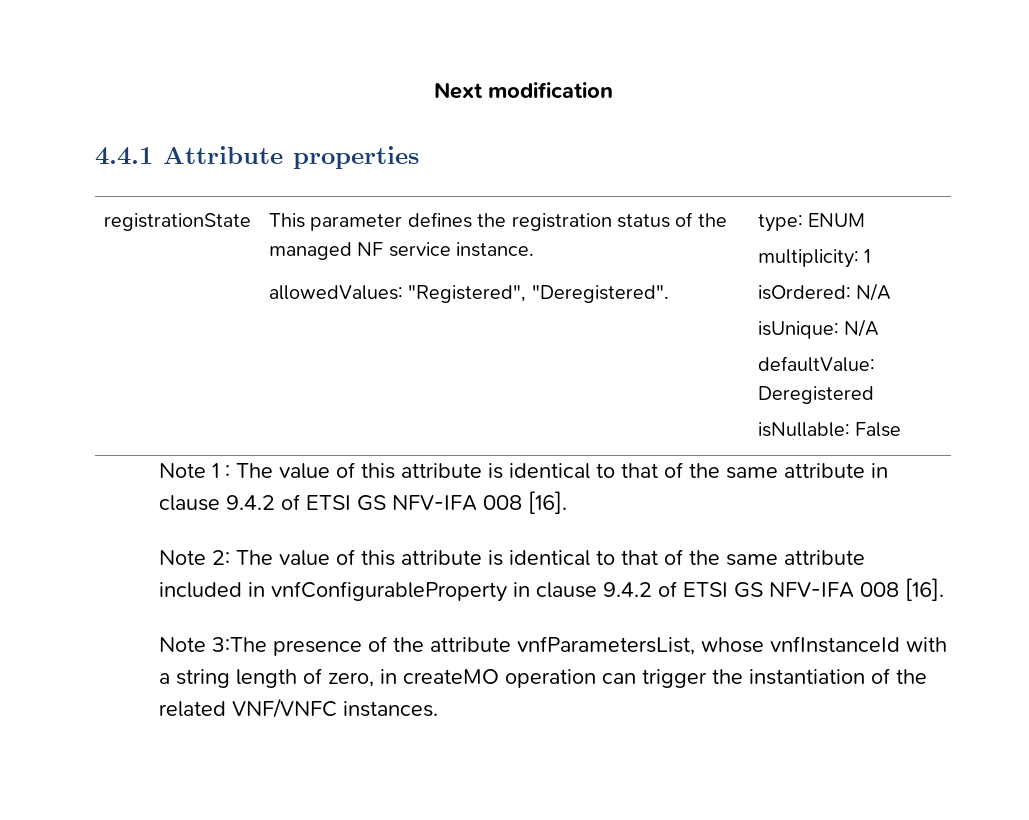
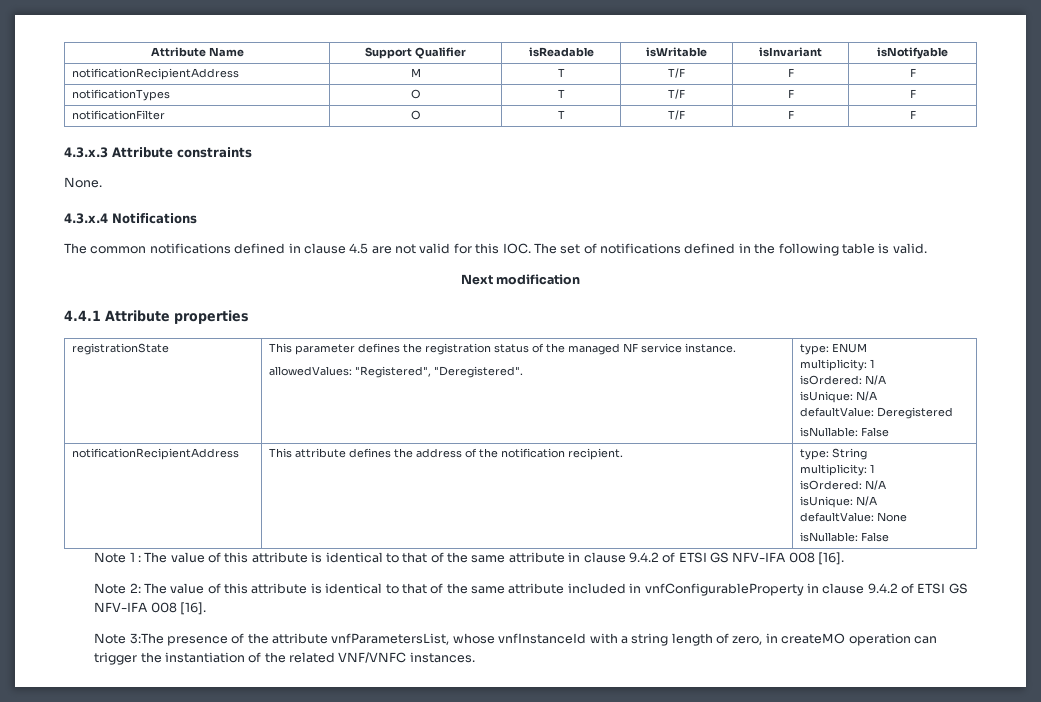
(434, 90) none -> [150,47,244,57] [365,47,466,59] [528,47,594,57] [646,47,707,57] [759,47,822,57] [877,47,948,59] [72,68,240,80] [410,68,421,77] [557,68,565,77] [668,68,685,78] [787,68,794,77] [909,68,916,77] [72,89,171,101] [410,89,421,99] [557,89,565,98] [668,89,685,99] [787,89,794,98] [909,89,916,98] [72,110,166,120] [410,110,421,120] [557,110,565,119] [668,110,685,120] [787,110,794,119] [909,110,916,119] [64,147,252,158] [64,177,102,188] [64,213,197,224] [64,243,927,256] Attribute Name | Support Qualifier | isReadable | isWritable | isInvariant | isNotifyable // notificationRecipientAddress | M | T | T/F | F | F // notificationTypes | O | T | T/F | F | F // notificationFilter | O | T | T/F | F | F // 4.3.x.3 Attribute constraints // None. // 4.3.x.4 Notifications // The common notifications defined in clause 4.5 are not valid for this IOC. The set of notifications defined in the following table is valid. //
(902, 429) none -> [72,448,240,460] [269,448,624,460] [800,448,868,460] [800,464,876,476] [800,480,887,490] [800,496,878,508] [800,512,908,522] [800,532,890,542] // notificationRecipientAddress | This attribute defines the address of the notification recipient. | type: String // multiplicity: 1 // isOrdered: N/A // isUnique: N/A // defaultValue: None // isNullable: False

